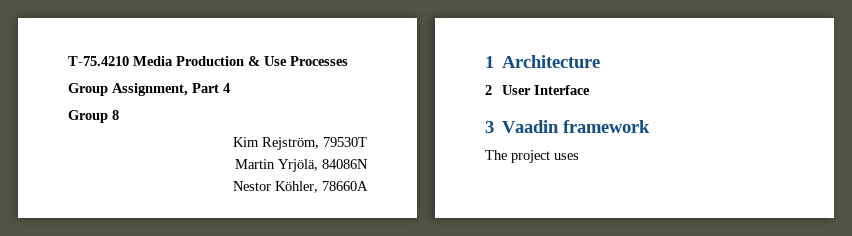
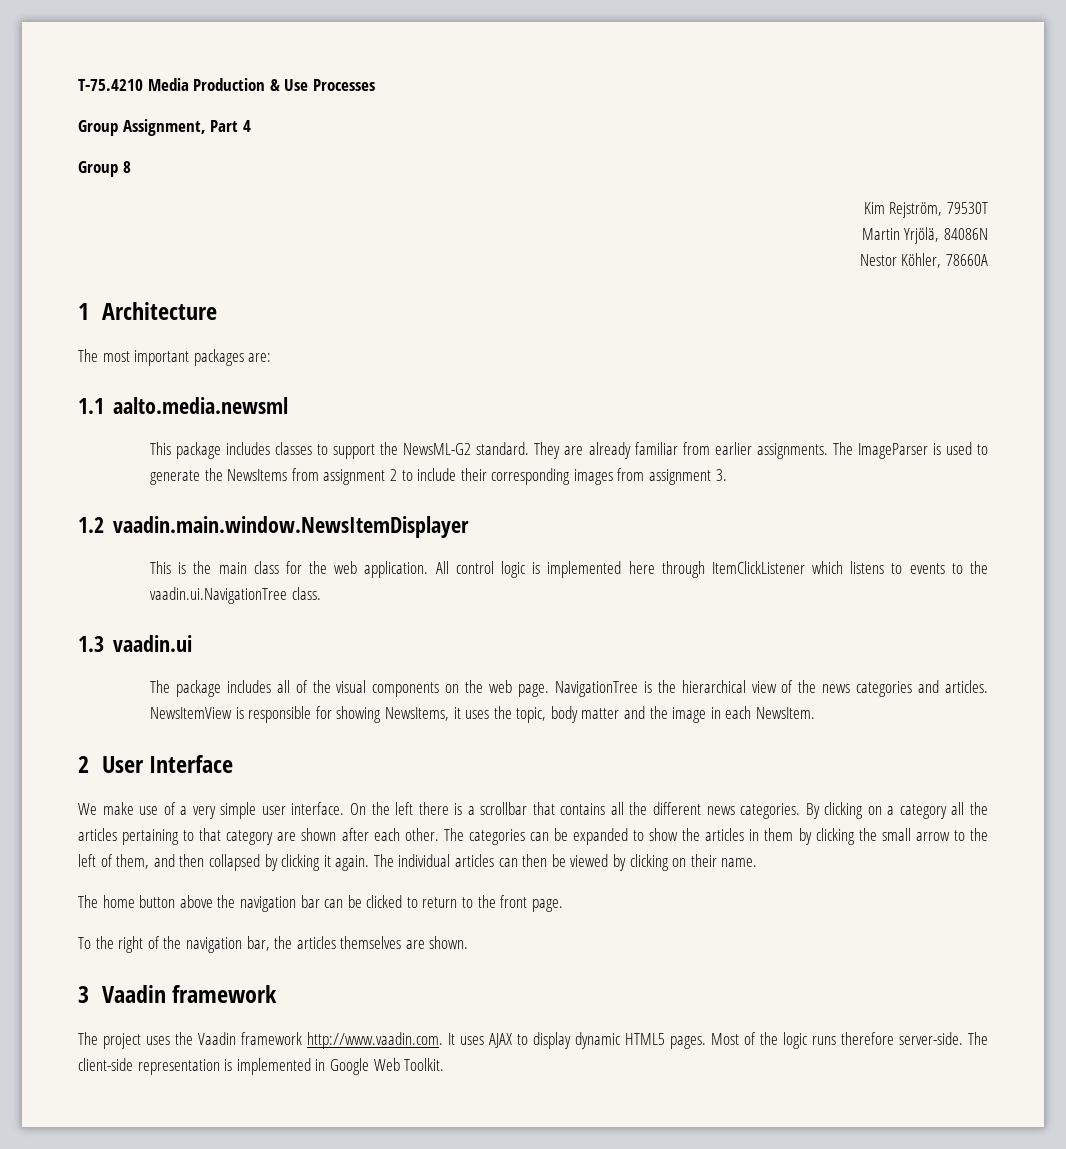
[485,85,590,95] 2 User Interface -> [78,349,272,366] [78,397,288,414] [149,442,988,459] [149,468,727,485] [78,516,469,538] [149,561,989,578] [149,587,321,604] [78,635,192,652] [149,680,988,697] [149,706,816,723] [78,755,234,773] [78,802,989,819] [78,828,988,845] [78,854,758,871] [78,895,563,912] [78,936,469,953] The most important packages are: // 1.1 aalto.media.newsml // This package includes classes to support the NewsML-G2 standard. They are already familiar from earlier assignments. The ImageParser is used to generate the NewsItems from assignment 2 to include their corresponding images from assignment 3. // 1.2 vaadin.main.window.NewsItemDisplayer // This is the main class for the web application. All control logic is implemented here through ItemClickListener which listens to events to the vaadin.ui.NavigationTree class. // 1.3 vaadin.ui // The package includes all of the visual components on the web page. NavigationTree is the hierarchical view of the news categories and articles. NewsItemView is responsible for showing NewsItems, it uses the topic, body matter and the image in each NewsItem. // 2 User Interface // We make use of a very simple user interface. On the left there is a scrollbar that contains all the different news categories. By clicking on a category all the articles pertaining to that category are shown after each other. The categories can be expanded to show the articles in them by clicking the small arrow to the left of them, and then collapsed by clicking it again. The individual articles can then be viewed by clicking on their name. // The home button above the navigation bar can be clicked to return to the front page. // To the right of the navigation bar, the articles themselves are shown.
(579, 156) none -> [174,1032,988,1049] [78,1058,445,1075] the Vaadin framework http://www.vaadin.com. It uses AJAX to display dynamic HTML5 pages. Most of the logic runs therefore server-side. The client-side representation is implemented in Google Web Toolkit.

